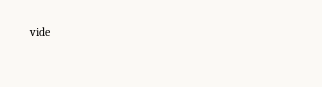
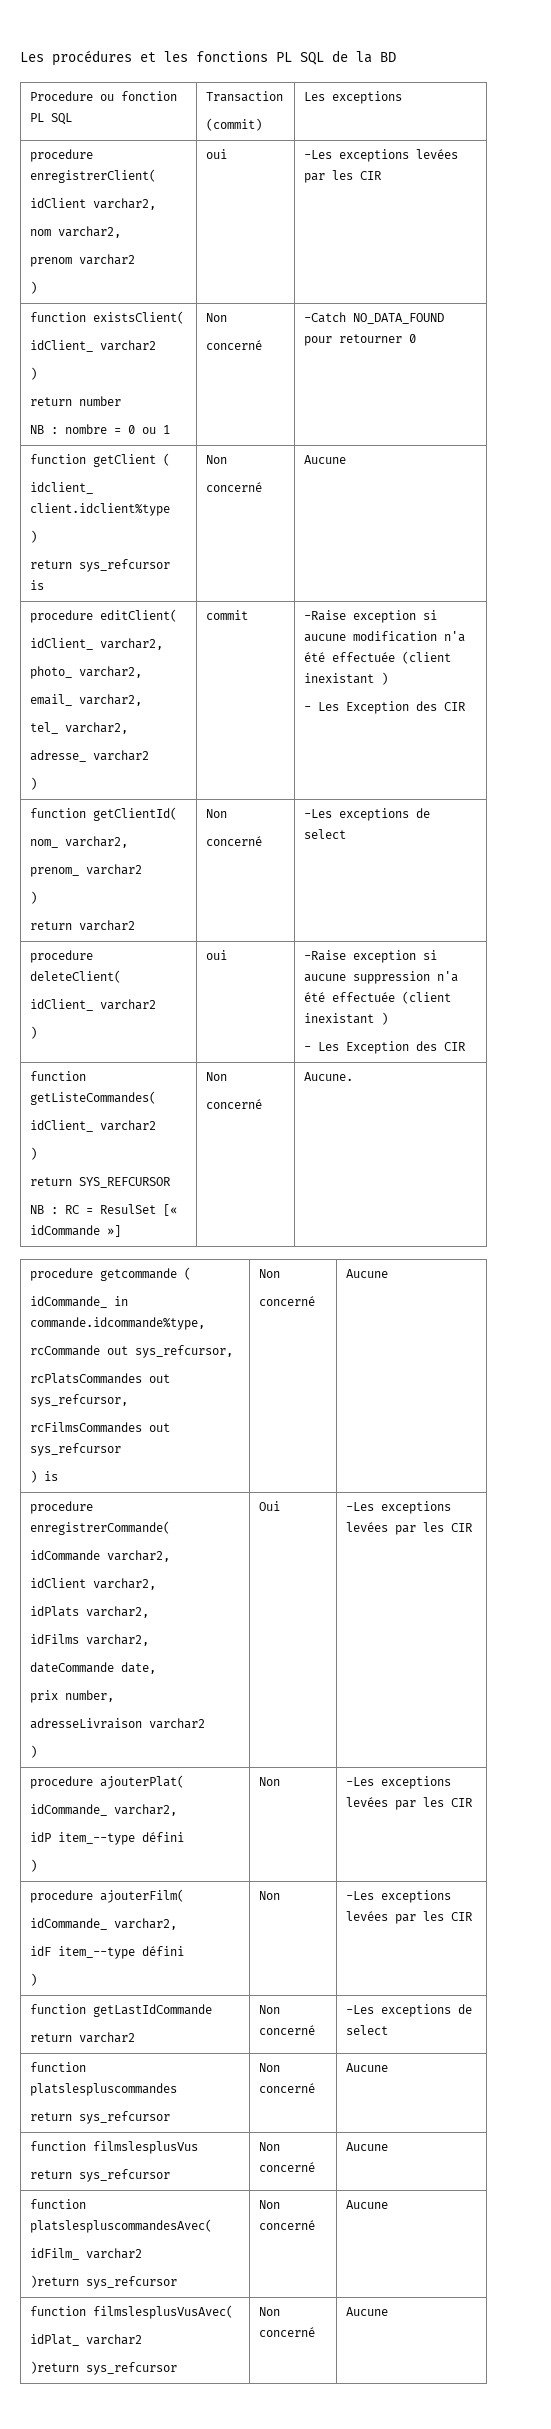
[29,27,51,36] vide -> [20,50,396,66] [30,91,178,101] [30,113,73,125] [206,91,284,102] [206,118,263,131] [304,91,403,104] [30,149,94,162] [30,169,157,183] [30,198,157,210] [30,226,122,238] [30,254,136,267] [30,281,38,294] [206,149,228,159] [304,149,459,162] [304,170,383,183] [30,311,185,324] [30,340,157,352] [30,367,38,380] [30,396,122,406] [30,424,171,434] [206,313,228,322] [206,340,263,350] [304,312,445,324] [304,334,417,346] [30,453,171,467] [30,482,94,494] [30,503,171,516] [30,530,38,543] [30,559,171,572] [30,580,45,590] [206,455,228,464] [206,482,263,492] [304,455,347,464] [30,609,178,623] [30,638,164,650] [30,666,143,679] [30,694,143,706] [30,722,129,734] [30,750,150,762] [30,777,38,790] [206,610,249,620] [304,610,438,623] [304,631,466,642] [304,651,452,664] [304,672,389,685] [304,701,467,714] [30,807,178,821] [30,836,129,848] [30,864,143,877] [30,891,38,904] [30,920,136,931] [206,809,228,818] [206,836,263,846] [304,808,431,821] [304,829,347,839] [30,950,94,963] [30,970,122,983] [30,999,157,1011] [30,1026,38,1039] [206,950,228,960] [304,950,438,963] [304,971,459,984] [304,991,452,1004] [304,1012,389,1025] [304,1041,467,1054] [30,1071,87,1081] [30,1091,157,1105] [30,1120,157,1132] [30,1147,38,1160] [30,1177,172,1188] [30,1204,178,1216] [30,1225,122,1237] [206,1072,228,1081] [206,1099,263,1109] [304,1072,354,1081] [30,1267,192,1281] [30,1296,129,1308] [30,1317,206,1330] [30,1345,234,1358] [30,1373,171,1384] [30,1394,129,1407] [30,1422,171,1433] [30,1443,122,1456] [30,1470,59,1483] [259,1269,281,1278] [259,1296,316,1306] [346,1269,389,1278] [30,1501,94,1514] [30,1521,171,1535] [30,1550,171,1562] [30,1578,157,1590] [30,1606,150,1618] [30,1634,150,1646] [30,1662,157,1674] [30,1690,115,1703] [30,1718,206,1729] [30,1745,38,1758] [259,1501,281,1511] [346,1501,452,1514] [346,1522,474,1535] [30,1775,185,1789] [30,1804,178,1816] [30,1832,185,1845] [30,1859,38,1872] [259,1777,281,1786] [346,1776,452,1789] [346,1797,474,1810] [30,1889,185,1903] [30,1918,178,1930] [30,1946,185,1959] [30,1973,38,1986] [259,1891,281,1900] [346,1890,452,1903] [346,1911,474,1924] [30,2004,213,2017] [30,2032,136,2043] [259,2005,281,2014] [259,2025,316,2035] [346,2004,473,2017] [346,2025,389,2035] [30,2062,87,2072] [30,2083,178,2096] [30,2111,171,2124] [259,2063,281,2072] [259,2083,316,2093] [346,2063,389,2072] [30,2141,199,2154] [30,2169,171,2182] [259,2142,281,2151] [259,2162,316,2172] [346,2142,389,2151] [30,2199,87,2209] [30,2219,213,2233] [30,2248,143,2260] [30,2275,178,2289] [259,2200,281,2209] [259,2220,316,2230] [346,2200,389,2209] [30,2305,234,2319] [30,2334,143,2346] [30,2361,178,2375] [259,2307,281,2316] [259,2327,316,2337] [346,2307,389,2316] Les procédures et les fonctions PL SQL de la BD // Procedure ou fonction PL SQL | Transaction // (commit) | Les exceptions // procedure enregistrerClient( // idClient varchar2, // nom varchar2, // prenom varchar2 // ) | oui | -Les exceptions levées par les CIR // function existsClient( // idClient_ varchar2 // ) // return number // NB : nombre = 0 ou 1 | Non // concerné | -Catch NO_DATA_FOUND pour retourner 0 // function getClient ( // idclient_ client.idclient%type // ) // return sys_refcursor is | Non // concerné | Aucune // procedure editClient( // idClient_ varchar2, // photo_ varchar2, // email_ varchar2, // tel_ varchar2, // adresse_ varchar2 // ) | commit | -Raise exception si aucune modification n'a été effectuée (client inexistant ) // - Les Exception des CIR // function getClientId( // nom_ varchar2, // prenom_ varchar2 // ) // return varchar2 | Non // concerné | -Les exceptions de select // procedure deleteClient( // idClient_ varchar2 // ) | oui | -Raise exception si aucune suppression n'a été effectuée (client inexistant ) // - Les Exception des CIR // function getListeCommandes( // idClient_ varchar2 // ) // return SYS_REFCURSOR // NB : RC = ResulSet [« idCommande »] | Non // concerné | Aucune. // procedure getcommande ( // idCommande_ in commande.idcommande%type, // rcCommande out sys_refcursor, // rcPlatsCommandes out sys_refcursor, // rcFilmsCommandes out sys_refcursor // ) is | Non // concerné | Aucune // procedure enregistrerCommande( // idCommande varchar2, // idClient varchar2, // idPlats varchar2, // idFilms varchar2, // dateCommande date, // prix number, // adresseLivraison varchar2 // ) | Oui | -Les exceptions levées par les CIR // procedure ajouterPlat( // idCommande_ varchar2, // idP item_--type défini // ) | Non | -Les exceptions levées par les CIR // procedure ajouterFilm( // idCommande_ varchar2, // idF item_--type défini // ) | Non | -Les exceptions levées par les CIR // function getLastIdCommande // return varchar2 | Non concerné | -Les exceptions de select // function platslespluscommandes // return sys_refcursor | Non concerné | Aucune // function filmslesplusVus // return sys_refcursor | Non concerné | Aucune // function platslespluscommandesAvec( // idFilm_ varchar2 // )return sys_refcursor | Non concerné | Aucune // function filmslesplusVusAvec( // idPlat_ varchar2 // )return sys_refcursor | Non concerné | Aucune

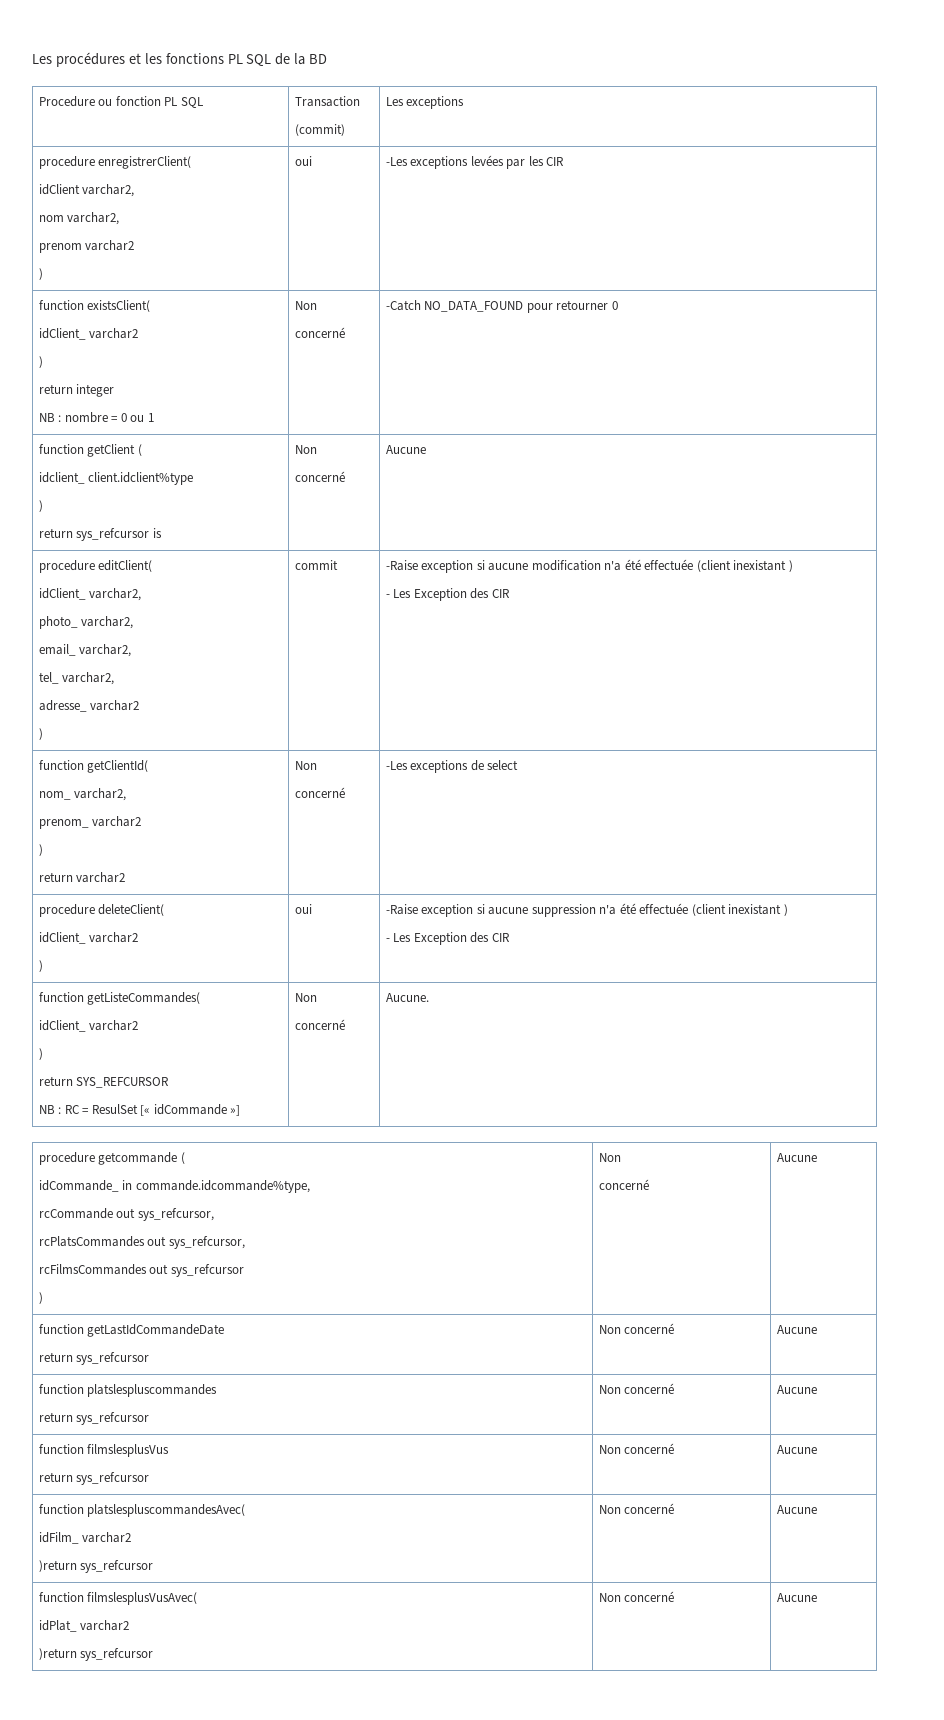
[79,396,122,406] number -> [76,384,115,397] integer
[44,1471,59,1481] [259,1269,281,1278] [259,1296,316,1306] [346,1269,389,1278] [30,1501,94,1514] [30,1521,171,1535] [30,1550,171,1562] [30,1578,157,1590] [30,1606,150,1618] [30,1634,150,1646] [30,1662,157,1674] [30,1690,115,1703] [30,1718,206,1729] [30,1745,38,1758] [259,1501,281,1511] [346,1501,452,1514] [346,1522,474,1535] [30,1775,185,1789] [30,1804,178,1816] [30,1832,185,1845] [30,1859,38,1872] [259,1777,281,1786] [346,1776,452,1789] [346,1797,474,1810] [30,1889,185,1903] [30,1918,178,1930] [30,1946,185,1959] [30,1973,38,1986] [259,1891,281,1900] [346,1890,452,1903] [346,1911,474,1924] [30,2004,213,2017] [30,2032,136,2043] [259,2005,281,2014] [259,2025,316,2035] [346,2004,473,2017] [346,2025,389,2035] is | Non // concerné | Aucune // procedure enregistrerCommande( // idCommande varchar2, // idClient varchar2, // idPlats varchar2, // idFilms varchar2, // dateCommande date, // prix number, // adresseLivraison varchar2 // ) | Oui | -Les exceptions levées par les CIR // procedure ajouterPlat( // idCommande_ varchar2, // idP item_--type défini // ) | Non | -Les exceptions levées par les CIR // procedure ajouterFilm( // idCommande_ varchar2, // idF item_--type défini // ) | Non | -Les exceptions levées par les CIR // function getLastIdCommande // return varchar2 | Non concerné | -Les exceptions de select -> [598,1153,621,1162] [598,1179,649,1190] [776,1153,817,1162] [38,1324,225,1337] [38,1352,150,1365] [598,1323,675,1334] [776,1325,817,1334] | Non // concerné | Aucune // function getLastIdCommandeDate // return sys_refcursor | Non concerné | Aucune

